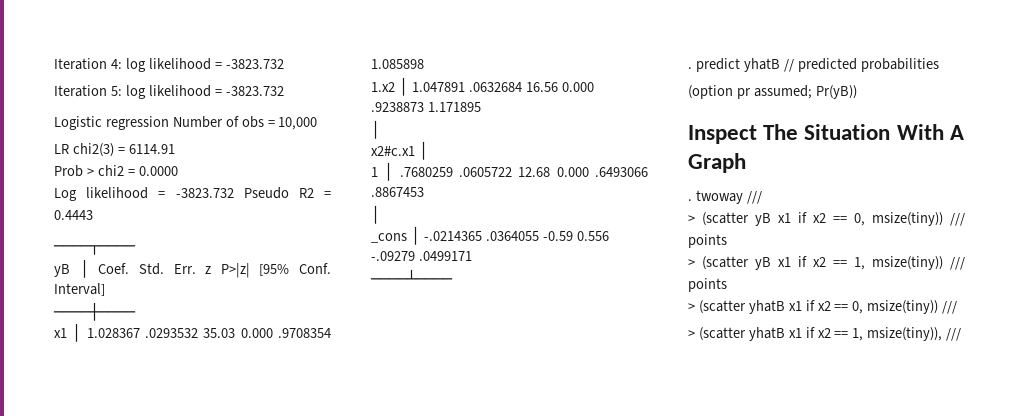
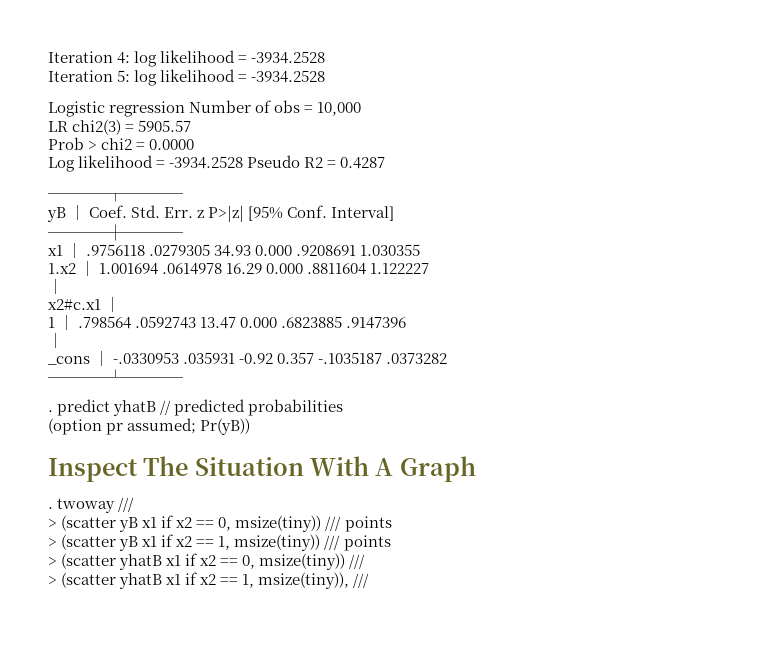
[225,59,284,69] -3823.732 -> [251,51,326,64] -3934.2528
[225,86,284,96] -3823.732 -> [251,70,326,83] -3934.2528
[128,144,175,154] 6114.91 -> [138,120,192,132] 5905.57
[175,188,234,198] -3823.732 -> [169,156,244,169] -3934.2528
[54,210,93,220] 0.4443 -> [340,157,386,169] 0.4287
[86,328,331,338] [371,59,424,69] [371,77,594,96] [371,102,481,112] 1.028367 .0293532 35.03 0.000 .9708354 1.085898 // 1.x2 │ 1.047891 .0632684 16.56 0.000 .9238873 1.171895 -> [86,244,421,257] [48,261,430,276] .9756118 .0279305 34.93 0.000 .9208691 1.030355 // 1.x2 │ 1.001694 .0614978 16.29 0.000 .8811604 1.122227
[399,167,648,177] [371,187,424,197] [371,205,380,224] [371,226,609,245] [371,251,472,261] .7680259 .0605722 12.68 0.000 .6493066 .8867453 // │ // _cons │ -.0214365 .0364055 -0.59 0.556 -.09279 .0499171 -> [78,316,407,329] [48,333,63,348] [47,351,448,366] .798564 .0592743 13.47 0.000 .6823885 .9147396 // │ // _cons │ -.0330953 .035931 -0.92 0.357 -.1035187 .0373282

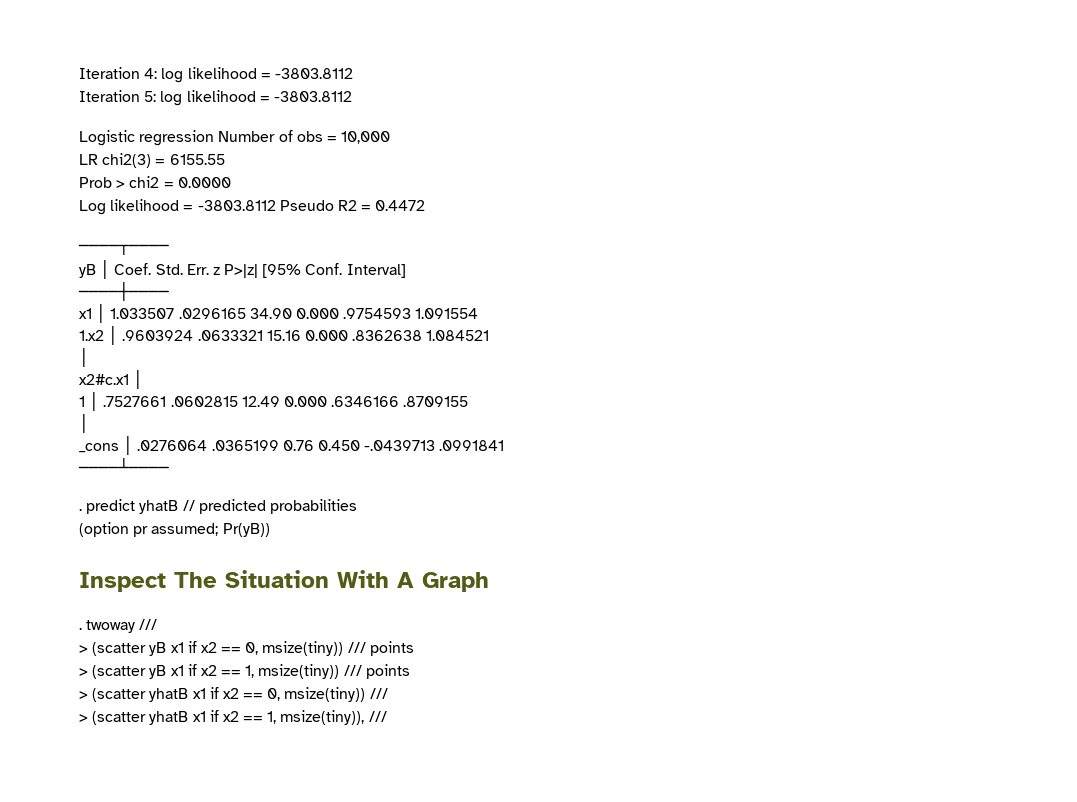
[251,51,326,64] -3934.2528 -> [274,68,353,79] -3803.8112
[251,70,326,83] -3934.2528 -> [273,91,352,102] -3803.8112
[138,120,192,132] 5905.57 -> [169,154,225,165] 6155.55
[169,156,244,169] -3934.2528 -> [197,200,276,211] -3803.8112
[340,157,386,169] 0.4287 -> [375,200,426,211] 0.4472
[86,244,421,257] [48,261,430,276] .9756118 .0279305 34.93 0.000 .9208691 1.030355 // 1.x2 │ 1.001694 .0614978 16.29 0.000 .8811604 1.122227 -> [110,308,479,319] [79,325,490,345] 1.033507 .0296165 34.90 0.000 .9754593 1.091554 // 1.x2 │ .9603924 .0633321 15.16 0.000 .8362638 1.084521
[78,316,407,329] [48,333,63,348] [47,351,448,366] .798564 .0592743 13.47 0.000 .6823885 .9147396 // │ // _cons │ -.0330953 .035931 -0.92 0.357 -.1035187 .0373282 -> [103,396,469,407] [79,413,89,433] [79,435,505,455] .7527661 .0602815 12.49 0.000 .6346166 .8709155 // │ // _cons │ .0276064 .0365199 0.76 0.450 -.0439713 .0991841

